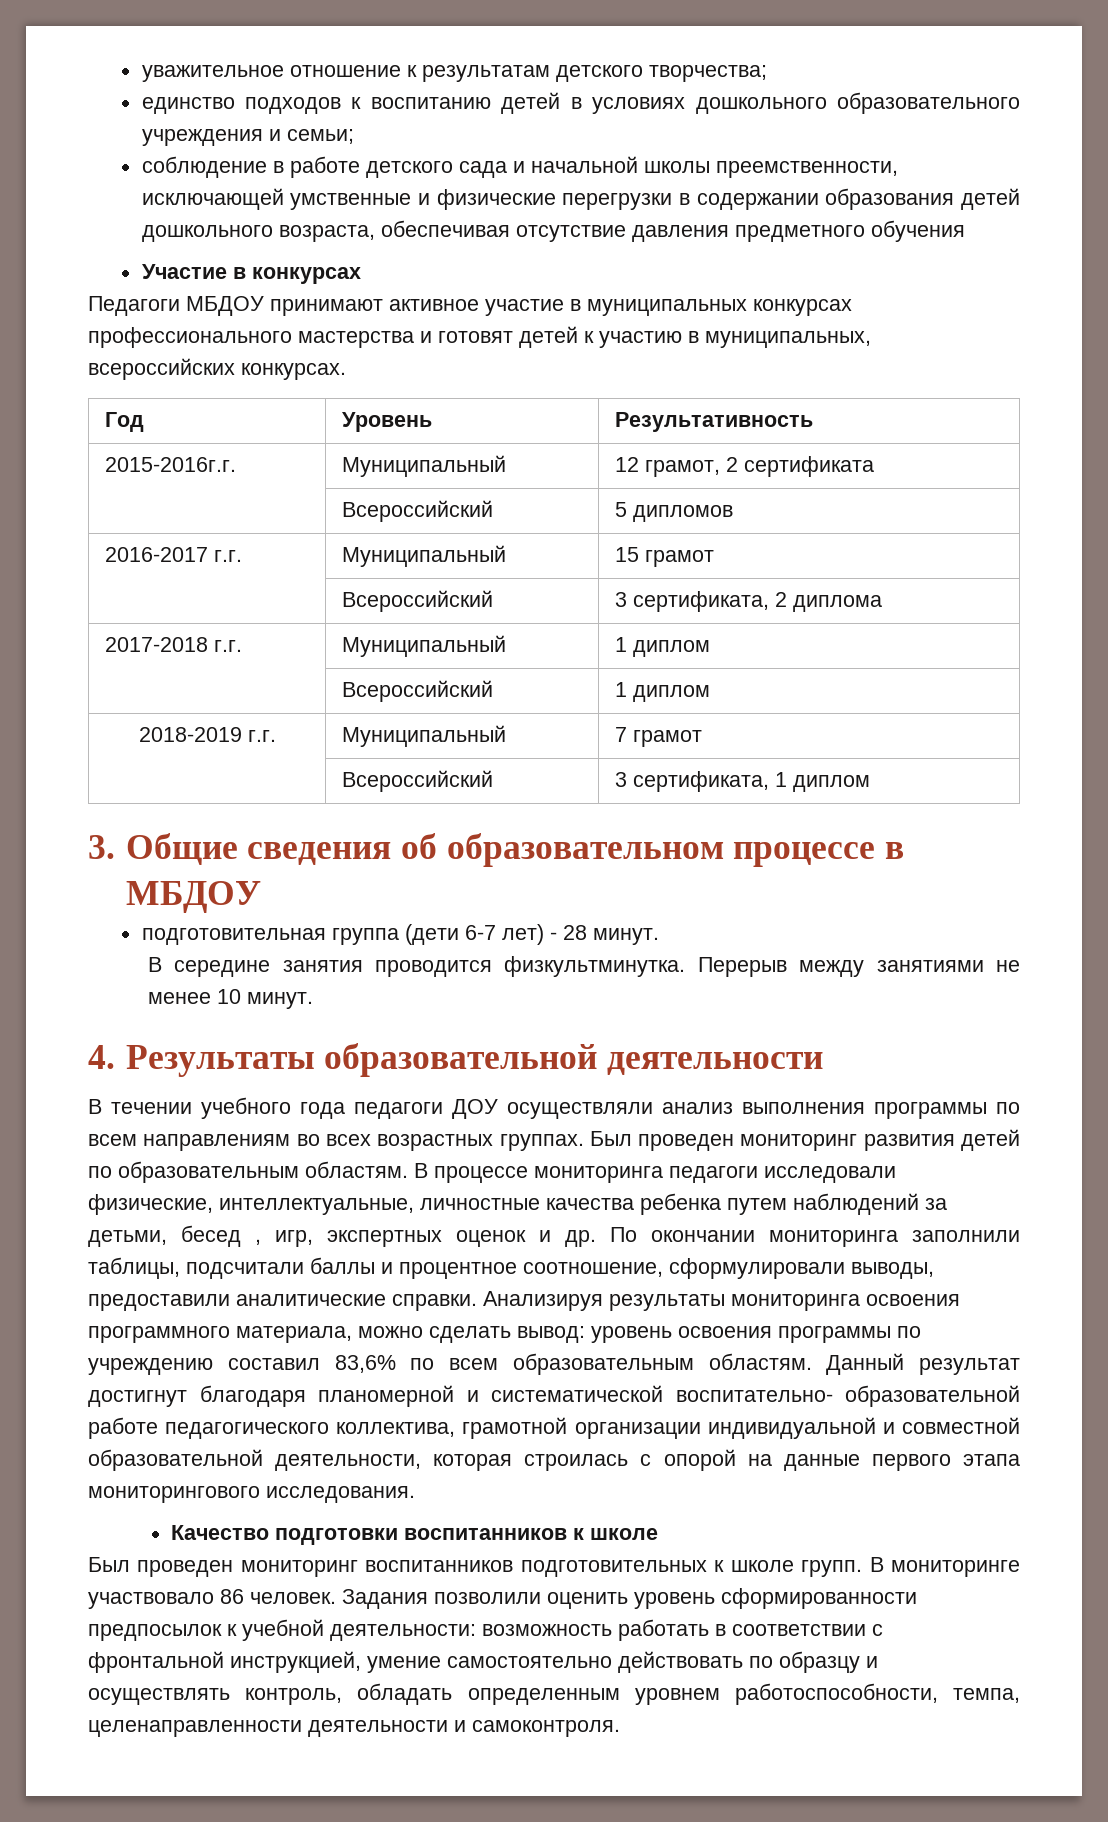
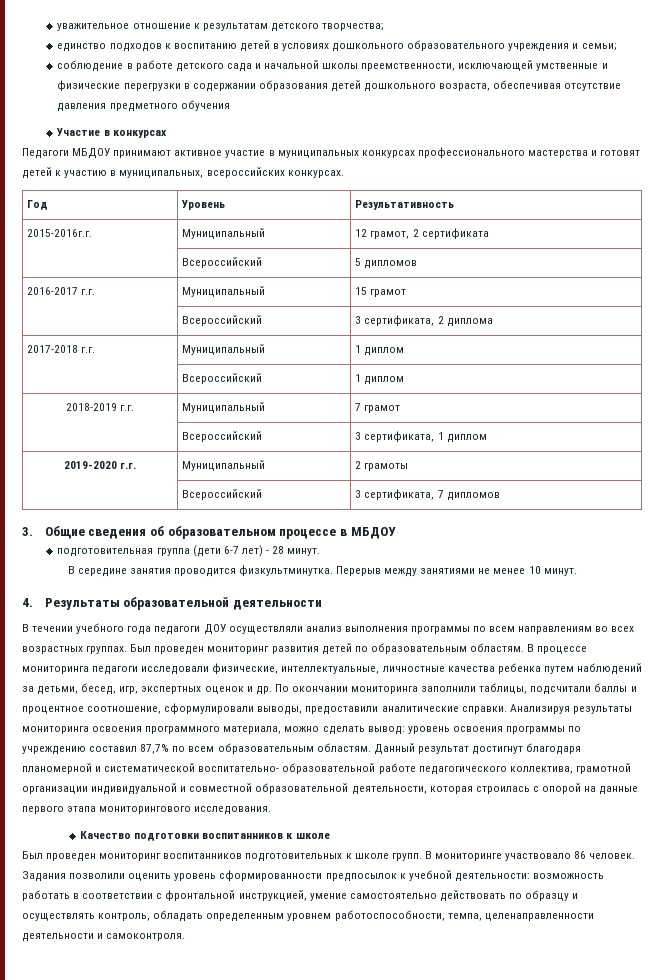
(870, 783) none -> [63,461,137,469] [182,460,266,471] [355,461,409,471] [182,489,263,500] [355,489,500,501] // 2019-2020 г.г. | Муниципальный | 2 грамоты // | Всероссийский | 3 сертификата, 7 дипломов
[181,1225,261,1247] бесед , -> [81,683,117,695] бесед,
[334,1355,396,1373] 83,6% -> [140,744,170,754] 87,7%

